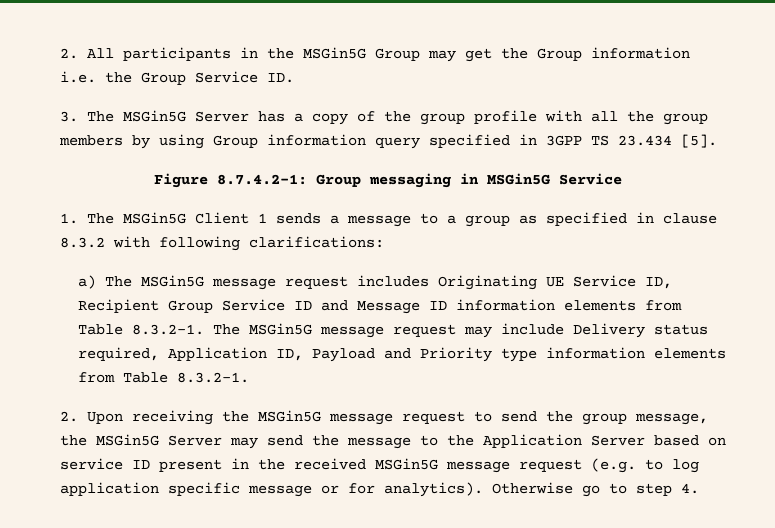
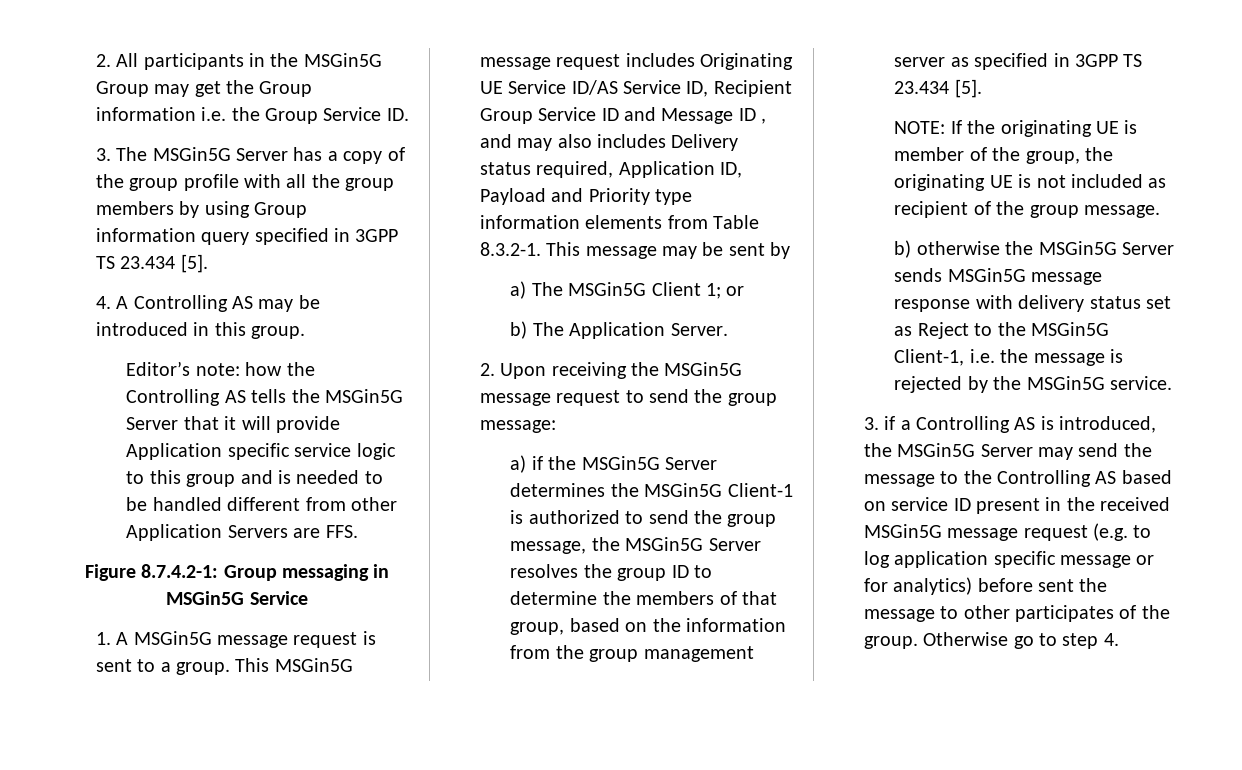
(718, 141) none -> [95,295,320,312] [95,322,305,339] [126,361,315,376] [126,389,404,406] [126,416,341,433] [126,443,396,460] [126,470,383,487] [126,497,398,511] [126,524,358,541] // 4. A Controlling AS may be introduced in this group. // Editor’s note: how the Controlling AS tells the MSGin5G Server that it will provide Application specific service logic to this group and is needed to be handled different from other Application Servers are FFS.
[87,212,718,227] [60,236,385,251] [78,275,133,289] The MSGin5G Client 1 sends a message to a group as specified in clause 8.3.2 with following clarifications: // a) The -> [116,631,376,648] [95,658,270,675] A MSGin5G message request is sent to a group. This
(637, 281) none -> [571,80,681,95] ID/AS Service
[456,299,683,311] [78,323,565,338] information elements from Table 8.3.2-1. The MSGin5G message request may include -> [761,118,767,124] [479,134,666,151] , and may also includes
(250, 377) none -> [546,242,791,259] [510,281,745,299] [510,321,728,339] This message may be sent by // a) The MSGin5G Client 1; or // b) The Application Server.
[635,413,709,425] message, -> [479,420,556,433] [510,455,718,473] [510,483,793,497] [510,510,777,527] [510,537,761,554] [510,564,713,581] [510,591,778,605] [510,618,787,635] [510,645,754,662] [894,53,1143,70] [894,79,982,98] [894,120,1138,137] [894,147,1114,164] [894,174,1167,191] [894,201,1161,218] [894,240,1175,258] [894,268,1103,285] [894,295,1172,312] [894,322,1110,339] [894,349,1124,366] [894,376,1173,393] [863,416,1157,433] message: // a) if the MSGin5G Server determines the MSGin5G Client-1 is authorized to send the group message, the MSGin5G Server resolves the group ID to determine the members of that group, based on the information from the group management server as specified in 3GPP TS 23.434 [5]. // NOTE: If the originating UE is member of the group, the originating UE is not included as recipient of the group message. // b) otherwise the MSGin5G Server sends MSGin5G message response with delivery status set as Reject to the MSGin5G Client-1, i.e. the message is rejected by the MSGin5G service. // 3. if a Controlling AS is introduced,
[483,434,646,448] Application Server -> [996,470,1117,487] Controlling AS
[384,482,484,497] analytics). -> [893,577,1108,595] [863,605,1170,622] [863,636,918,649] analytics) before sent the message to other participates of the group.

